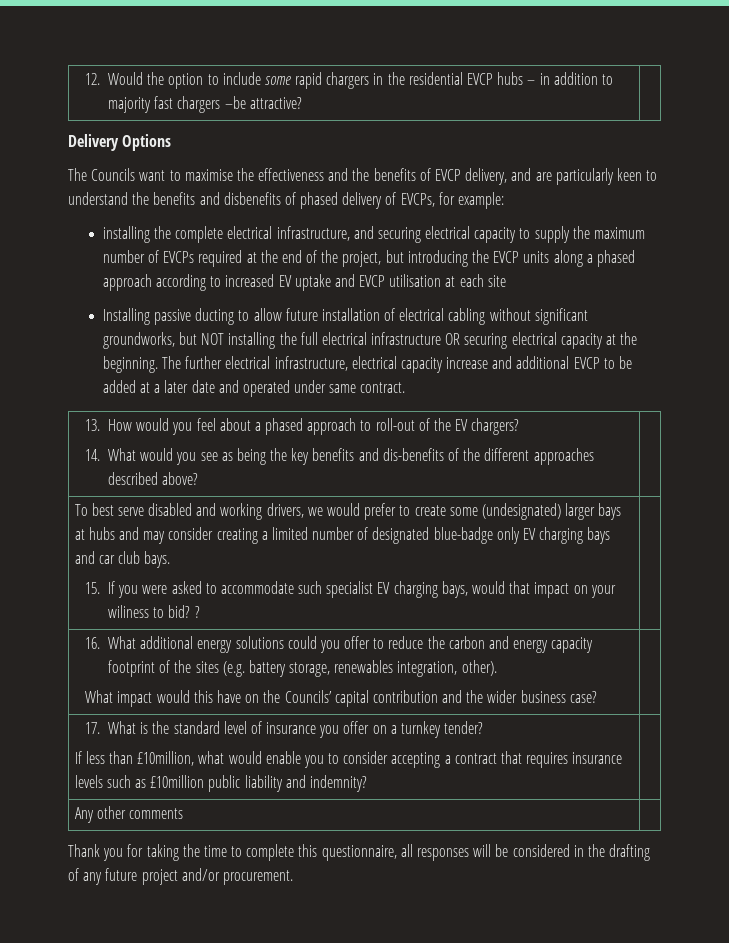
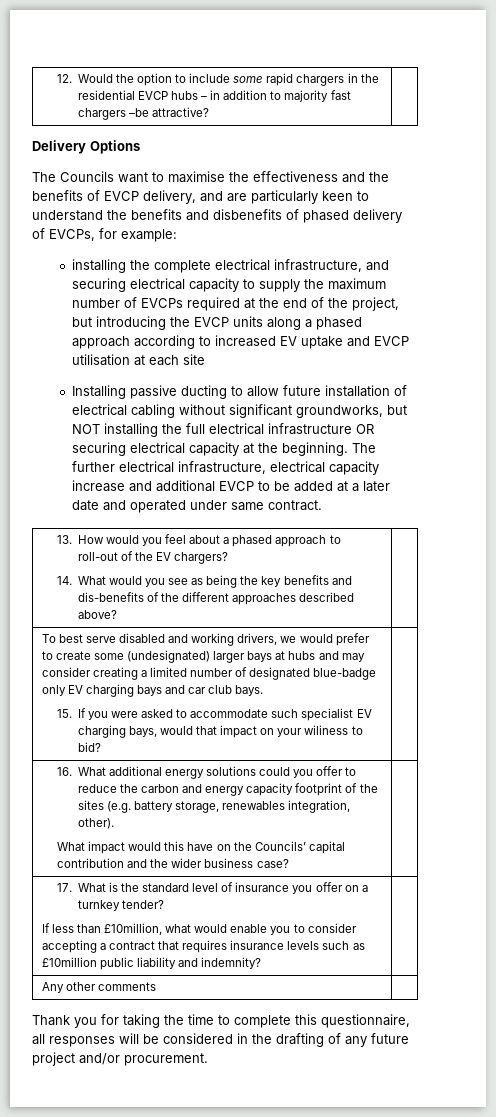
[194,606,200,618] ? -> (101, 747) none

